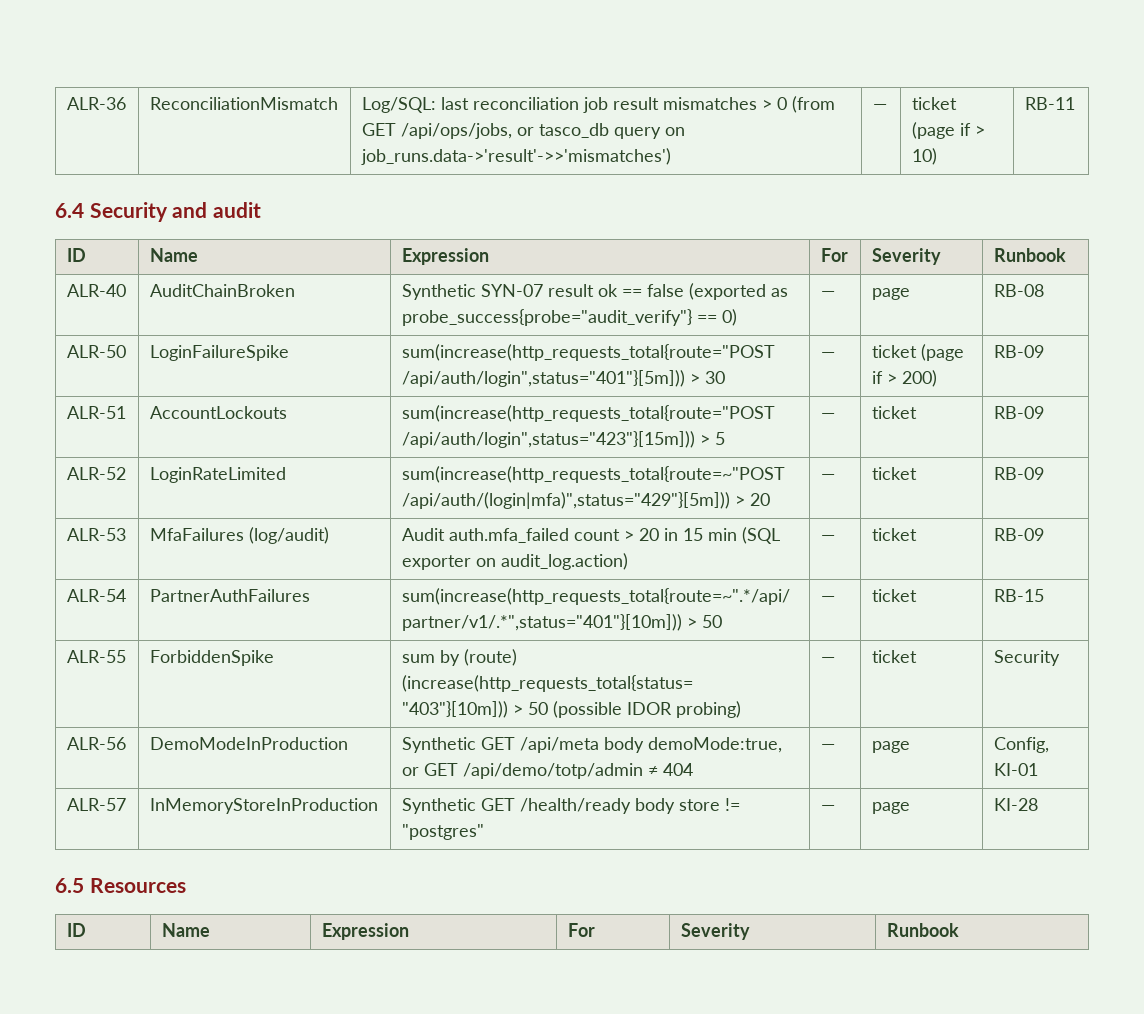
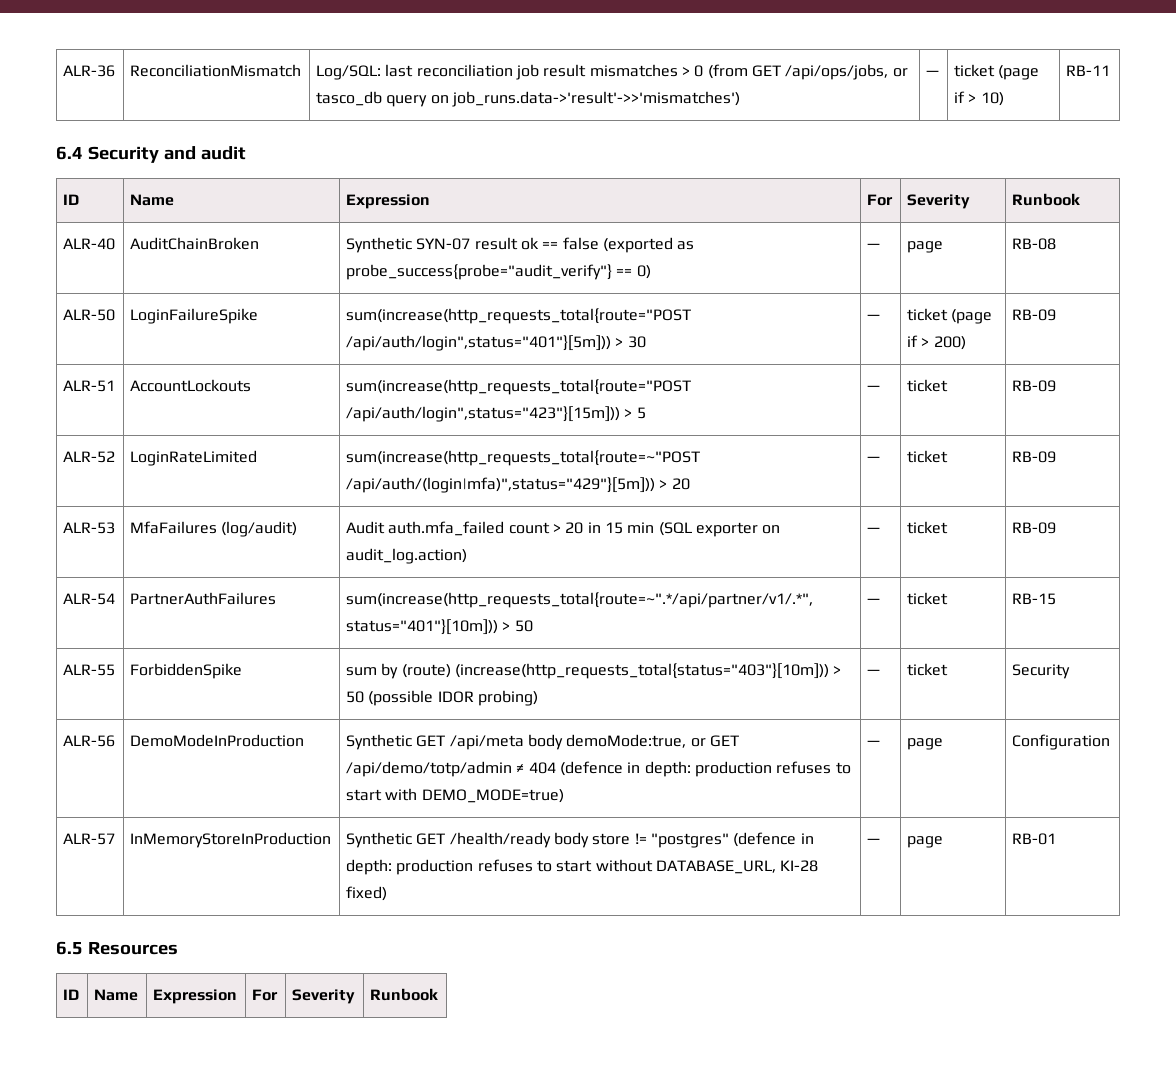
[820,744,835,750] [871,741,910,753] [993,737,1049,753] [993,763,1038,776] | — | page | Config, KI-01 -> [559,761,851,777] [346,788,564,803] [867,740,881,746] [907,738,944,750] [1012,734,1111,750] (defence in depth: production refuses to start with DEMO_MODE=true) | — | page | Configuration
[820,805,835,811] [871,802,910,814] [993,798,1038,811] | — | page | KI-28 -> [733,832,814,847] [346,859,819,875] [346,886,388,901] [867,838,881,844] [907,836,944,848] [1012,833,1057,845] (defence in depth: production refuses to start without DATABASE_URL, KI-28 fixed) | — | page | RB-01

